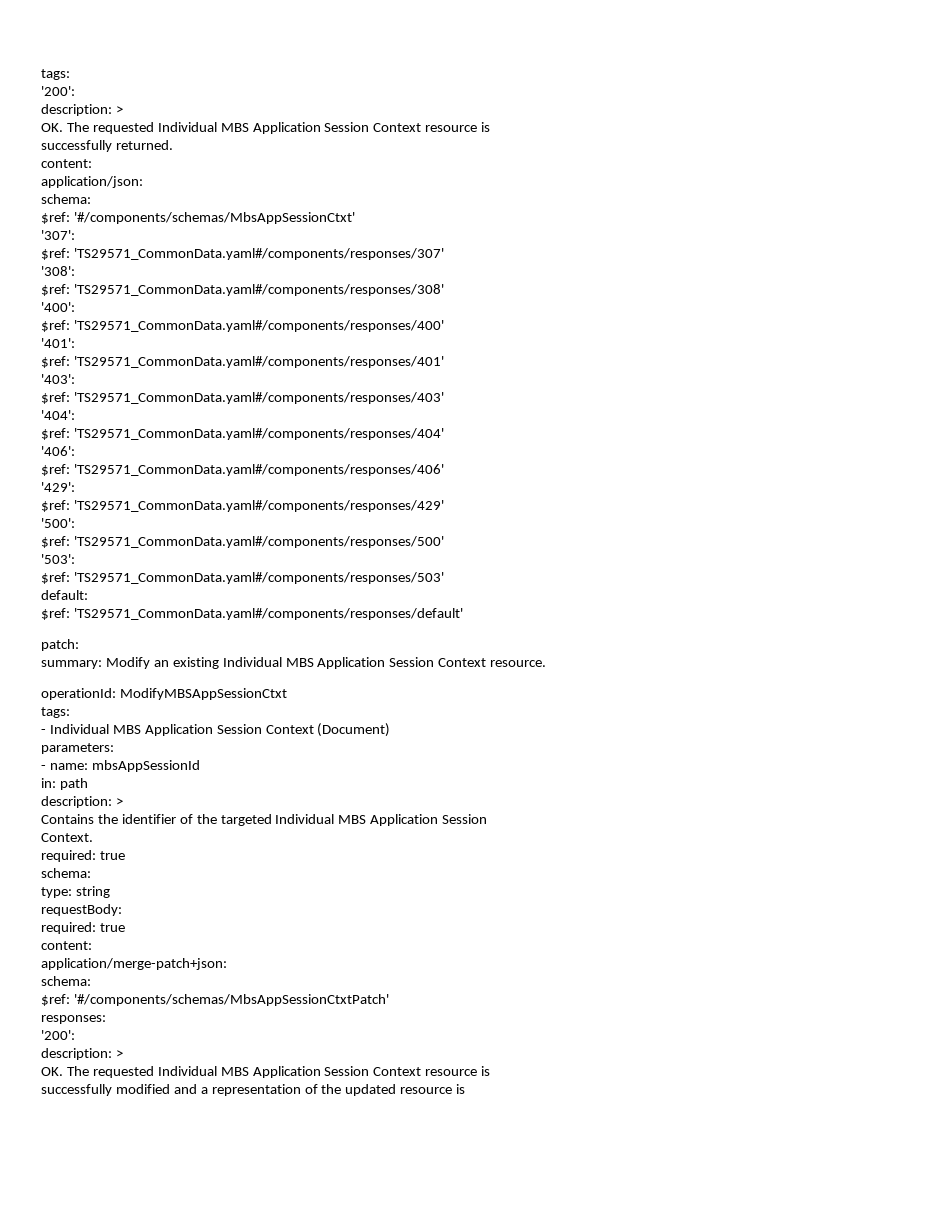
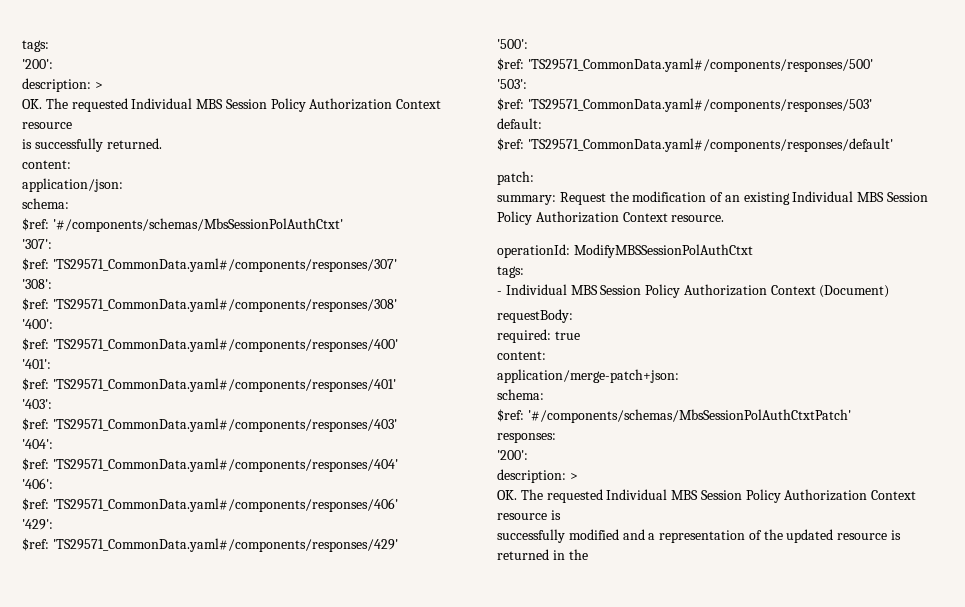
[252,122,491,134] Application Session Context resource is // -> [225,98,442,112] [22,122,72,129] [22,139,32,149] Session Policy Authorization Context resource // is
[73,212,355,224] '#/components/schemas/MbsAppSessionCtxt' -> [52,218,343,232] '#/components/schemas/MbsSessionPolAuthCtxt'
[105,657,150,669] Modify -> [559,191,724,205] Request the modification of
[317,657,435,669] Application Session -> [887,192,929,202] [497,211,619,225] Session Policy Authorization
[119,688,287,700] ModifyMBSAppSessionCtxt -> [573,244,753,258] ModifyMBSSessionPolAuthCtxt
[144,724,262,736] Application Session -> [600,284,767,298] Session Policy Authorization
[41,743,114,754] [41,760,200,772] [41,778,88,790] [41,796,123,808] [41,814,488,826] [41,833,93,842] [41,850,125,862] [41,868,91,878] [41,886,110,898] // parameters: // - name: mbsAppSessionId // in: path // description: > // Contains the identifier of the targeted Individual MBS Application Session // Context. // required: true // schema: // type: string -> (890, 291) none
[73,994,389,1006] '#/components/schemas/MbsAppSessionCtxtPatch' -> [527,409,851,423] '#/components/schemas/MbsSessionPolAuthCtxtPatch'
[252,1066,370,1078] Application Session -> [700,489,868,503] Session Policy Authorization
(466, 1089) none -> [497,549,588,560] returned in the

